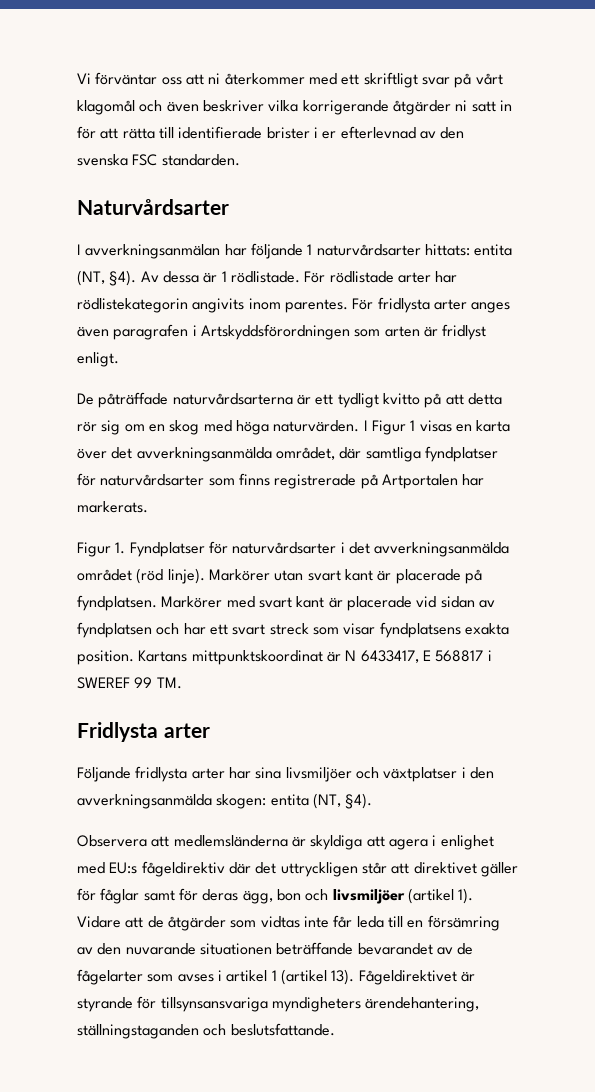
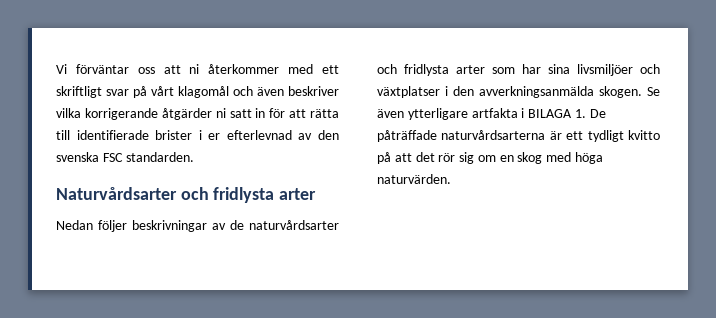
[77,243,513,259] [77,270,458,286] [77,297,511,313] [77,324,487,340] [77,352,119,367] // I avverkningsanmälan har följande 1 naturvårdsarter hittats: entita (NT, §4). Av dessa är 1 rödlistade. För rödlistade arter har rödlistekategorin angivits inom parentes. För fridlysta arter anges även paragrafen i Artskyddsförordningen som arten är fridlyst enligt. // -> [180,187,317,203] [56,220,339,232] [377,64,660,76] [377,86,660,98] [377,108,586,120] och fridlysta arter // Nedan följer beskrivningar av de naturvårdsarter och fridlysta arter som har sina livsmiljöer och växtplatser i den avverkningsanmälda skogen. Se även ytterligare artfakta i BILAGA 1.
[467,393,502,405] detta -> [415,152,435,162] det
[363,420,511,435] [77,446,498,462] [77,473,485,489] [77,501,148,513] [77,541,510,557] [77,568,482,584] [77,595,495,611] [77,622,509,638] [77,650,492,665] [77,677,182,689] [77,722,210,742] [77,766,494,782] [77,793,373,809] [77,835,494,850] [77,861,518,877] [77,888,474,904] [77,915,500,931] [77,942,474,955] [77,969,475,985] [77,996,480,1012] [77,1023,335,1039] I Figur 1 visas en karta över det avverkningsanmälda området, där samtliga fyndplatser för naturvårdsarter som finns registrerade på Artportalen har markerats. // Figur 1. Fyndplatser för naturvårdsarter i det avverkningsanmälda området (röd linje). Markörer utan svart kant är placerade på fyndplatsen. Markörer med svart kant är placerade vid sidan av fyndplatsen och har ett svart streck som visar fyndplatsens exakta position. Kartans mittpunktskoordinat är N 6433417, E 568817 i SWEREF 99 TM. // Fridlysta arter // Följande fridlysta arter har sina livsmiljöer och växtplatser i den avverkningsanmälda skogen: entita (NT, §4). // Observera att medlemsländerna är skyldiga att agera i enlighet med EU:s fågeldirektiv där det uttryckligen står att direktivet gäller för fåglar samt för deras ägg, bon och livsmiljöer (artikel 1). Vidare att de åtgärder som vidtas inte får leda till en försämring av den nuvarande situationen beträffande bevarandet av de fågelarter som avses i artikel 1 (artikel 13). Fågeldirektivet är styrande för tillsynsansvariga myndigheters ärendehantering, ställningstaganden och beslutsfattande. -> (451, 179) none

